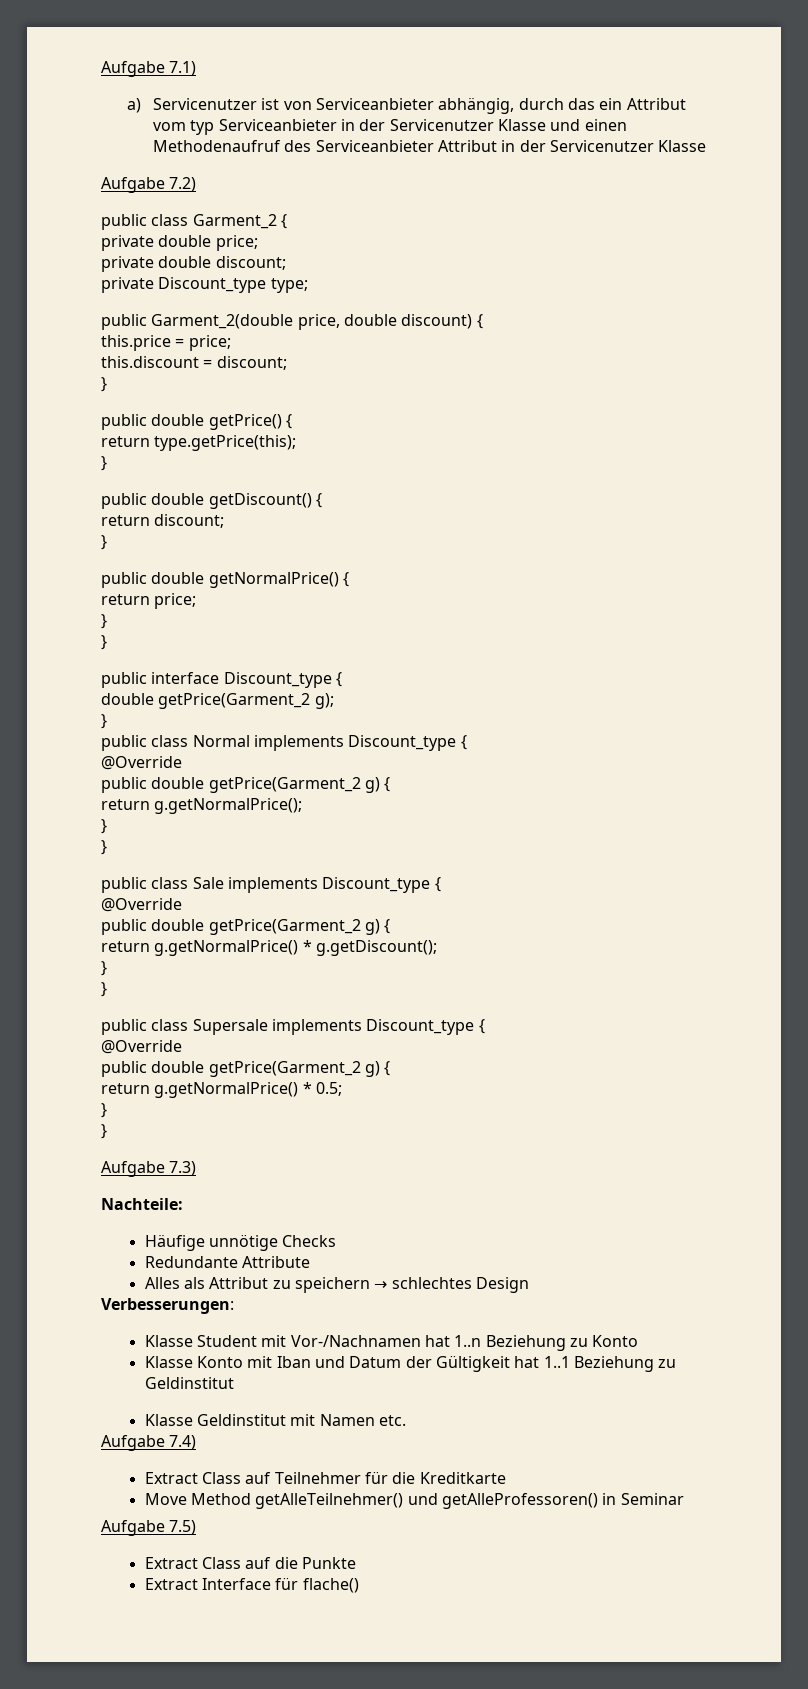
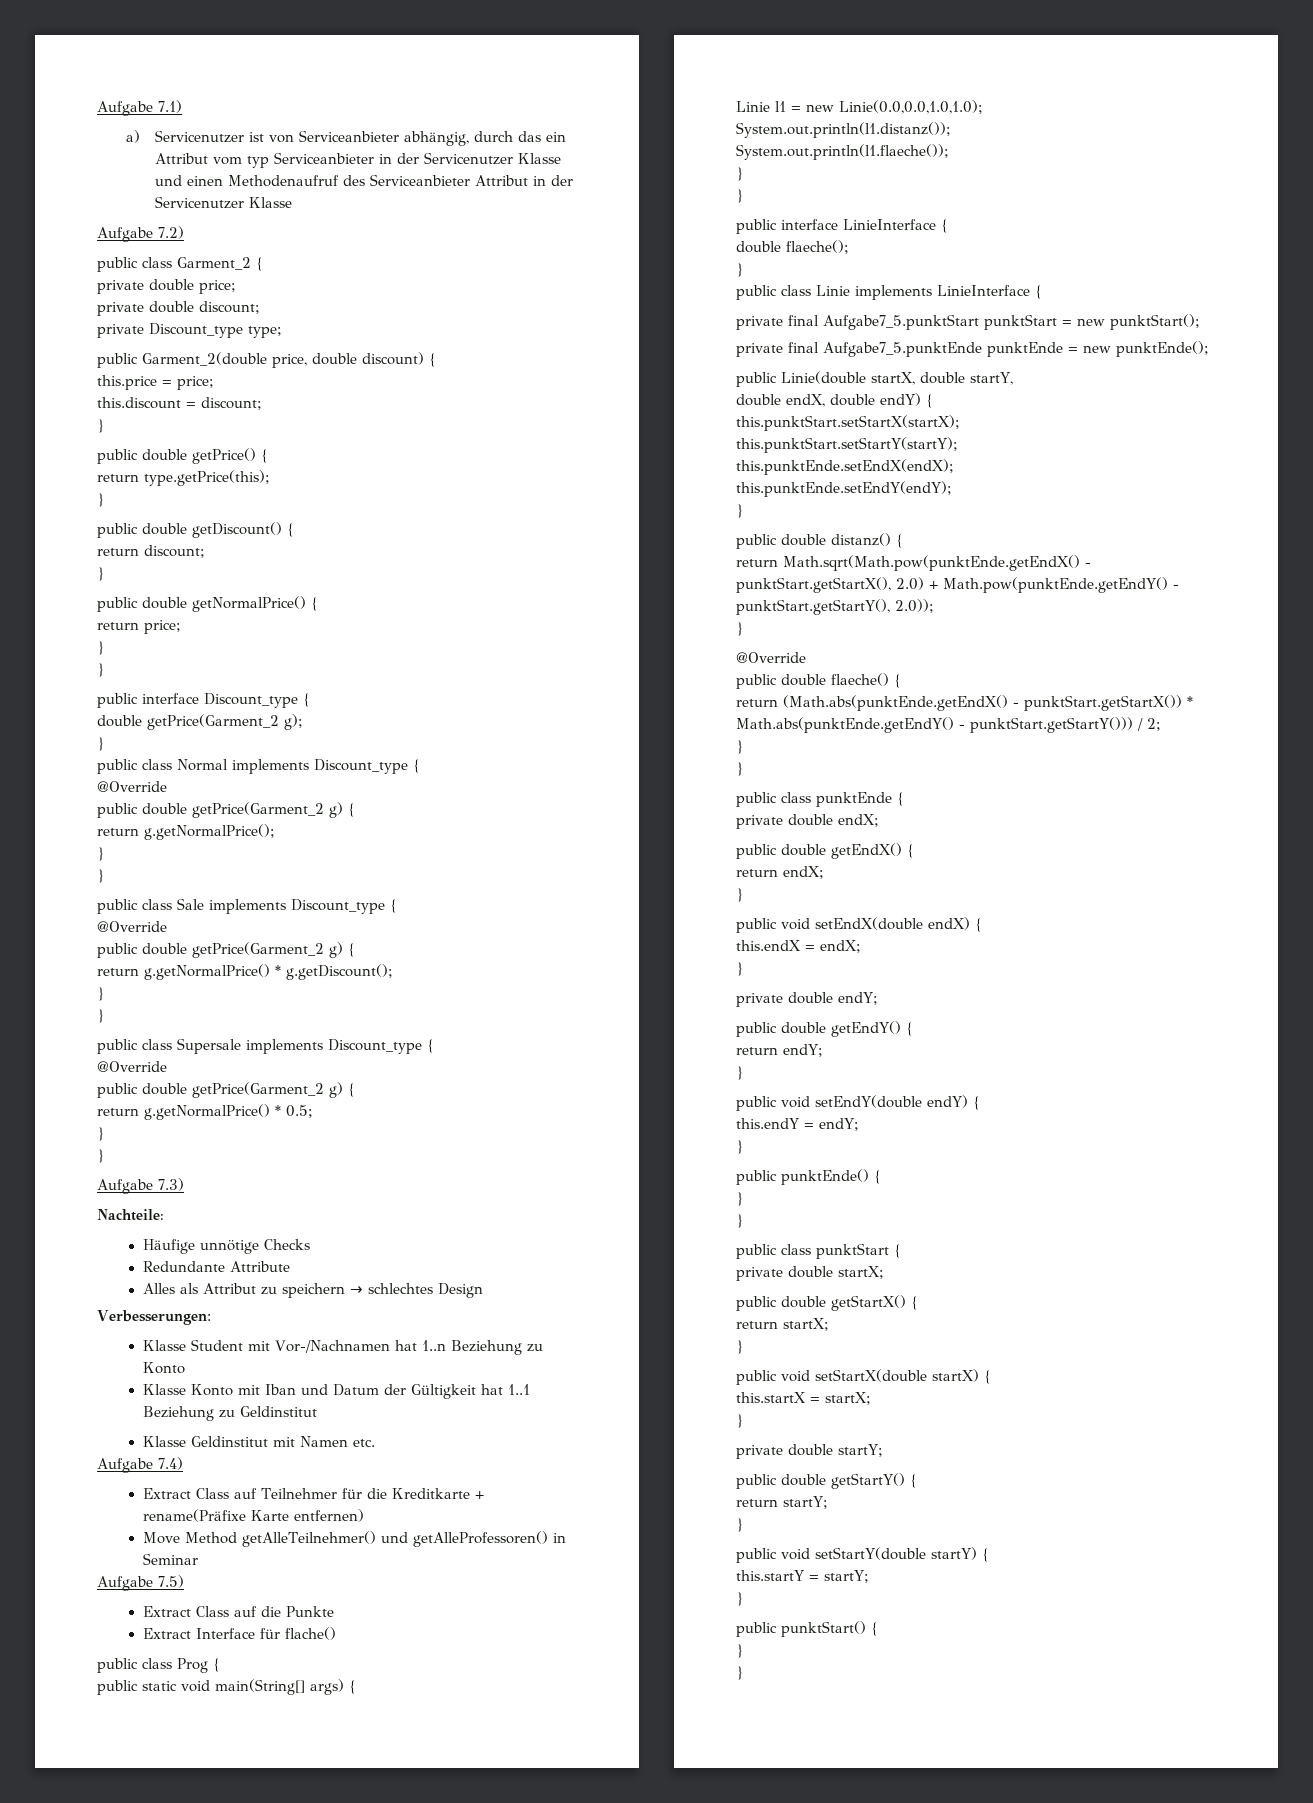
(506, 1478) none -> [474,1491,484,1499] [142,1509,364,1522] + rename(Präfixe Karte entfernen)
(359, 1585) none -> [97,1658,221,1673] [97,1679,357,1695] [736,100,983,114] [736,122,951,138] [736,144,949,160] [736,167,744,181] [736,189,744,203] [736,219,949,234] [736,240,849,254] [736,263,744,277] [736,285,1043,300] [736,314,1200,330] [736,341,1209,357] [736,371,1013,387] [736,393,934,408] [736,415,960,431] [736,437,958,453] [736,459,954,475] [736,481,952,497] [736,504,744,518] [736,533,904,549] [736,555,1091,571] [736,577,1179,593] [736,599,934,615] [736,622,744,636] [736,652,806,663] [736,673,902,689] [736,695,1193,711] [736,717,1161,733] [736,740,744,754] [736,762,744,776] [736,792,905,807] [736,814,879,829] [736,843,915,859] [736,866,824,879] [736,888,744,902] [736,917,983,933] [736,940,861,953] [736,962,744,976] [736,992,878,1007] [736,1021,914,1037] [736,1044,823,1057] [736,1066,744,1080] [736,1095,981,1111] [736,1118,859,1131] [736,1140,744,1154] [736,1169,882,1185] [736,1192,744,1206] [736,1214,744,1228] [736,1243,902,1259] [736,1266,884,1281] [736,1295,919,1311] [736,1318,829,1331] [736,1340,744,1354] [736,1369,992,1385] [736,1392,871,1405] [736,1414,744,1428] [736,1444,883,1459] [736,1473,918,1489] [736,1496,828,1509] [736,1518,744,1532] [736,1547,990,1563] [736,1570,869,1583] [736,1592,744,1606] [736,1621,879,1637] [736,1644,744,1658] [736,1666,744,1680] // public class Prog { // public static void main(String[] args) { // Linie l1 = new Linie(0.0,0.0,1.0,1.0); // System.out.println(l1.distanz()); // System.out.println(l1.flaeche()); // } // } // public interface LinieInterface { // double flaeche(); // } // public class Linie implements LinieInterface { // private final Aufgabe7_5.punktStart punktStart = new punktStart(); // private final Aufgabe7_5.punktEnde punktEnde = new punktEnde(); // public Linie(double startX, double startY, // double endX, double endY) { // this.punktStart.setStartX(startX); // this.punktStart.setStartY(startY); // this.punktEnde.setEndX(endX); // this.punktEnde.setEndY(endY); // } // public double distanz() { // return Math.sqrt(Math.pow(punktEnde.getEndX() - punktStart.getStartX(), 2.0) + Math.pow(punktEnde.getEndY() - punktStart.getStartY(), 2.0)); // } // @Override // public double flaeche() { // return (Math.abs(punktEnde.getEndX() - punktStart.getStartX()) * Math.abs(punktEnde.getEndY() - punktStart.getStartY())) / 2; // } // } // public class punktEnde { // private double endX; // public double getEndX() { // return endX; // } // public void setEndX(double endX) { // this.endX = endX; // } // private double endY; // public double getEndY() { // return endY; // } // public void setEndY(double endY) { // this.endY = endY; // } // public punktEnde() { // } // } // public class punktStart { // private double startX; // public double getStartX() { // return startX; // } // public void setStartX(double startX) { // this.startX = startX; // } // private double startY; // public double getStartY() { // return startY; // } // public void setStartY(double startY) { // this.startY = startY; // } // public punktStart() { // } // }

